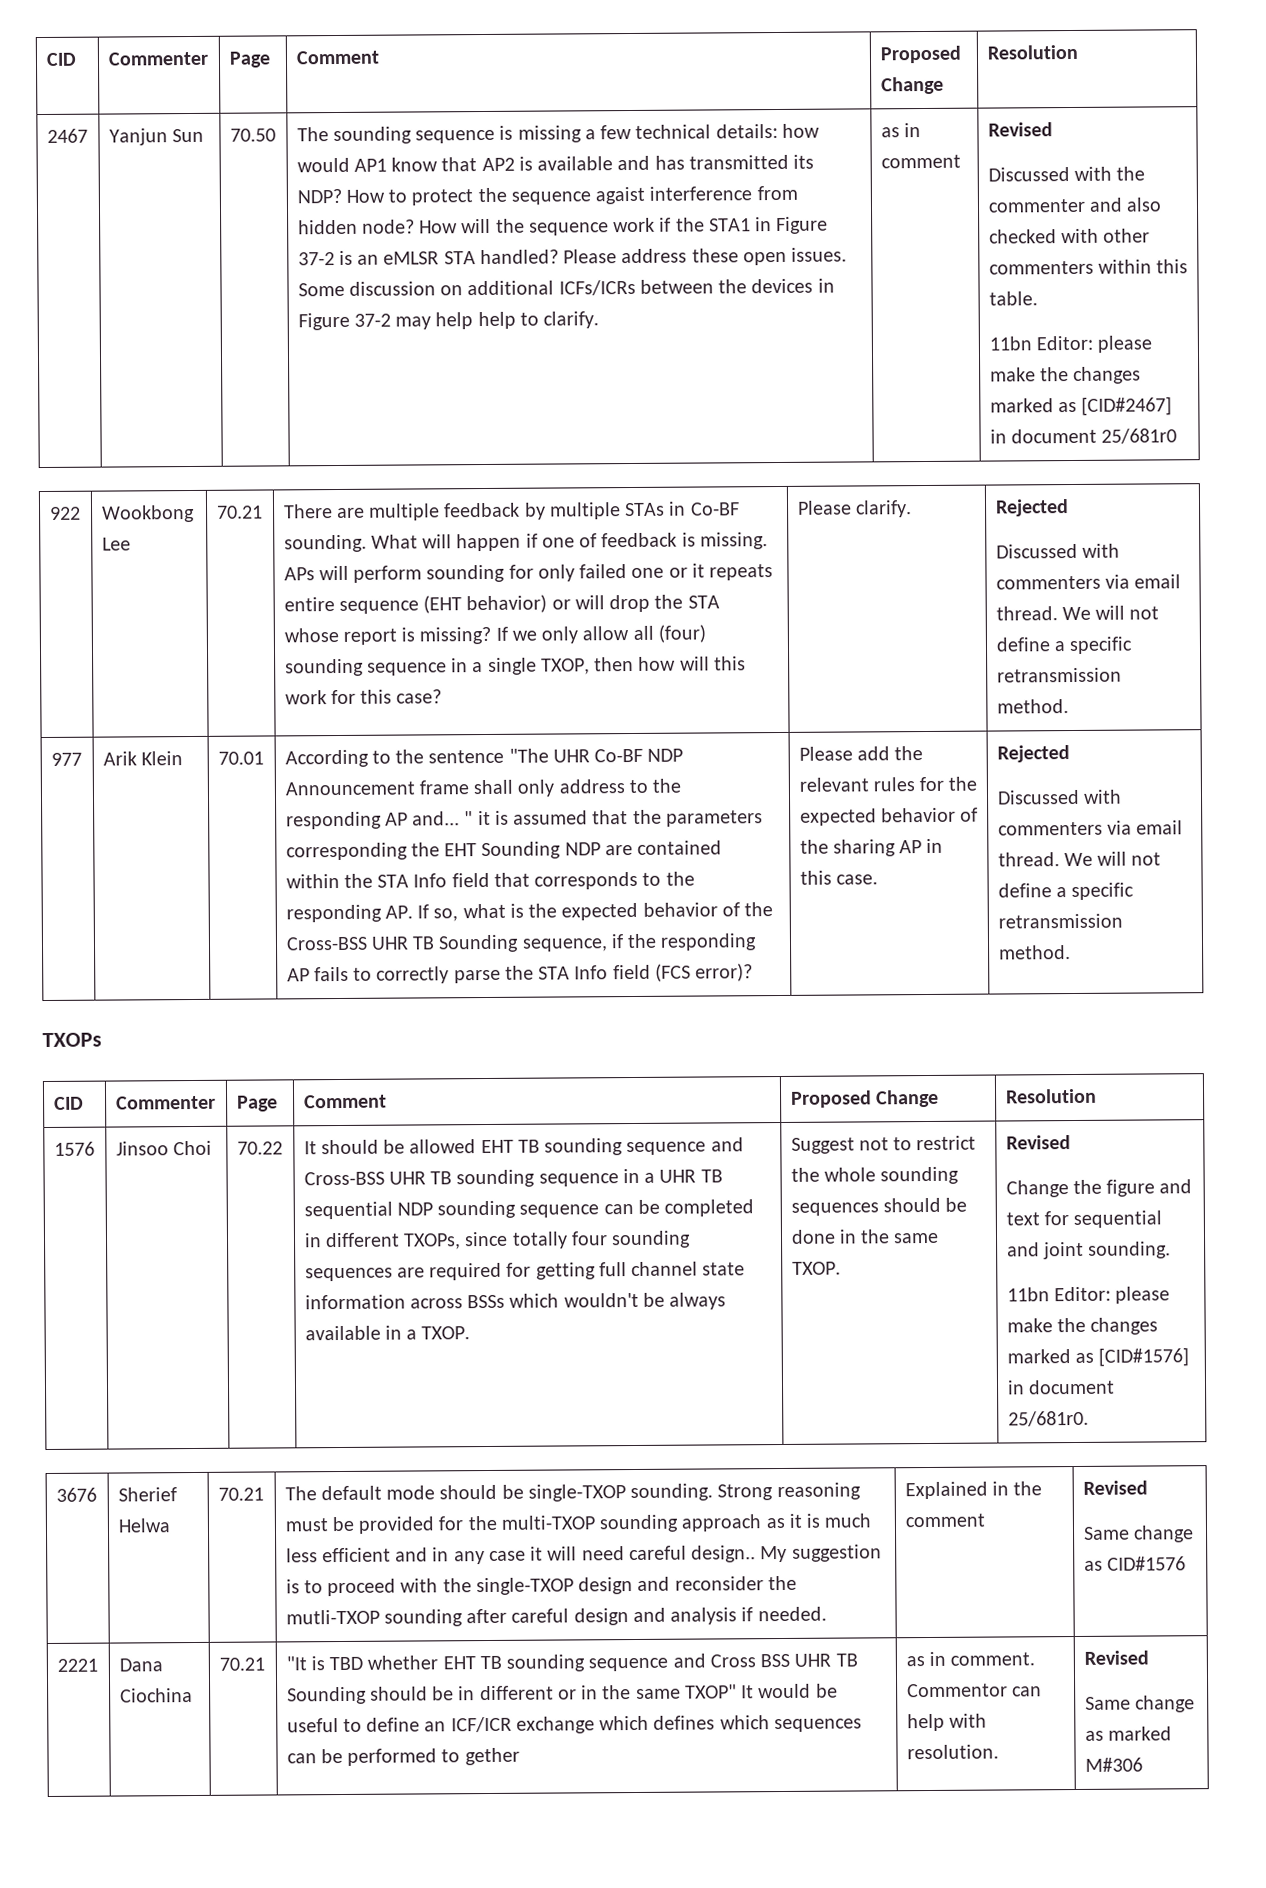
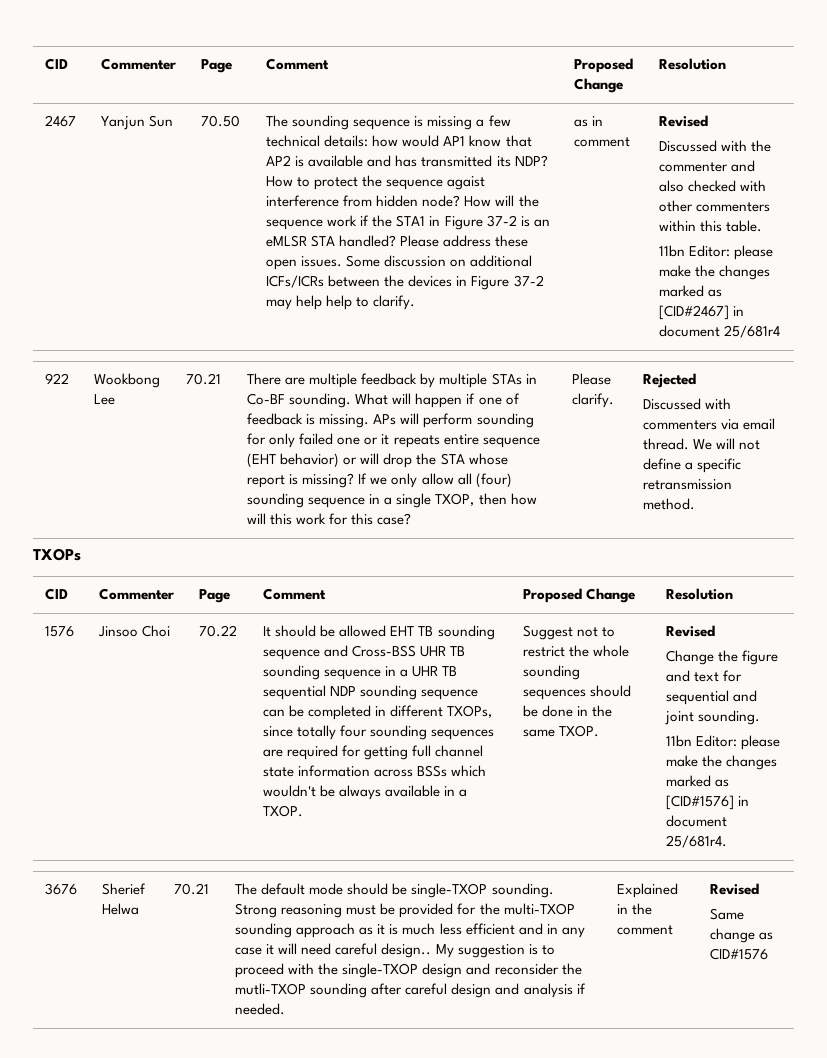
[1101,428,1178,444] 25/681r0 -> [724,325,781,338] 25/681r4
[50,752,82,766] [102,751,183,766] [217,751,264,765] [284,748,684,768] [284,778,682,797] [285,809,763,830] [285,840,723,861] [285,871,695,890] [285,902,774,923] [285,933,758,953] [286,963,754,984] [798,746,924,761] [798,776,978,792] [799,807,979,826] [799,838,944,857] [799,870,878,885] [996,745,1070,763] [996,789,1122,805] [997,820,1184,836] [997,851,1162,867] [997,882,1135,901] [997,913,1123,929] [998,945,1071,960] // 977 | Arik Klein | 70.01 | According to the sentence "The UHR Co-BF NDP Announcement frame shall only address to the responding AP and... " it is assumed that the parameters corresponding the EHT Sounding NDP are contained within the STA Info field that corresponds to the responding AP. If so, what is the expected behavior of the Cross-BSS UHR TB Sounding sequence, if the responding AP fails to correctly parse the STA Info field (FCS error)? | Please add the relevant rules for the expected behavior of the sharing AP in this case. | Rejected // Discussed with commenters via email thread. We will not define a specific retransmission method. -> (696, 504) none
[1007,1410,1089,1427] 25/681r0. -> [666,835,728,848] 25/681r4.
[56,1658,98,1672] [118,1658,163,1672] [119,1688,193,1703] [218,1657,265,1671] [285,1653,858,1672] [286,1683,838,1705] [286,1715,862,1734] [286,1747,520,1766] [905,1651,1036,1667] [906,1683,1042,1698] [906,1713,987,1732] [906,1744,999,1760] [1083,1650,1149,1665] [1084,1695,1195,1713] [1084,1726,1172,1741] [1084,1757,1143,1772] // 2221 | Dana Ciochina | 70.21 | "It is TBD whether EHT TB sounding sequence and Cross BSS UHR TB Sounding should be in different or in the same TXOP" It would be useful to define an ICF/ICR exchange which defines which sequences can be performed to gether | as in comment. Commentor can help with resolution. | Revised // Same change as marked M#306 -> (769, 954) none

